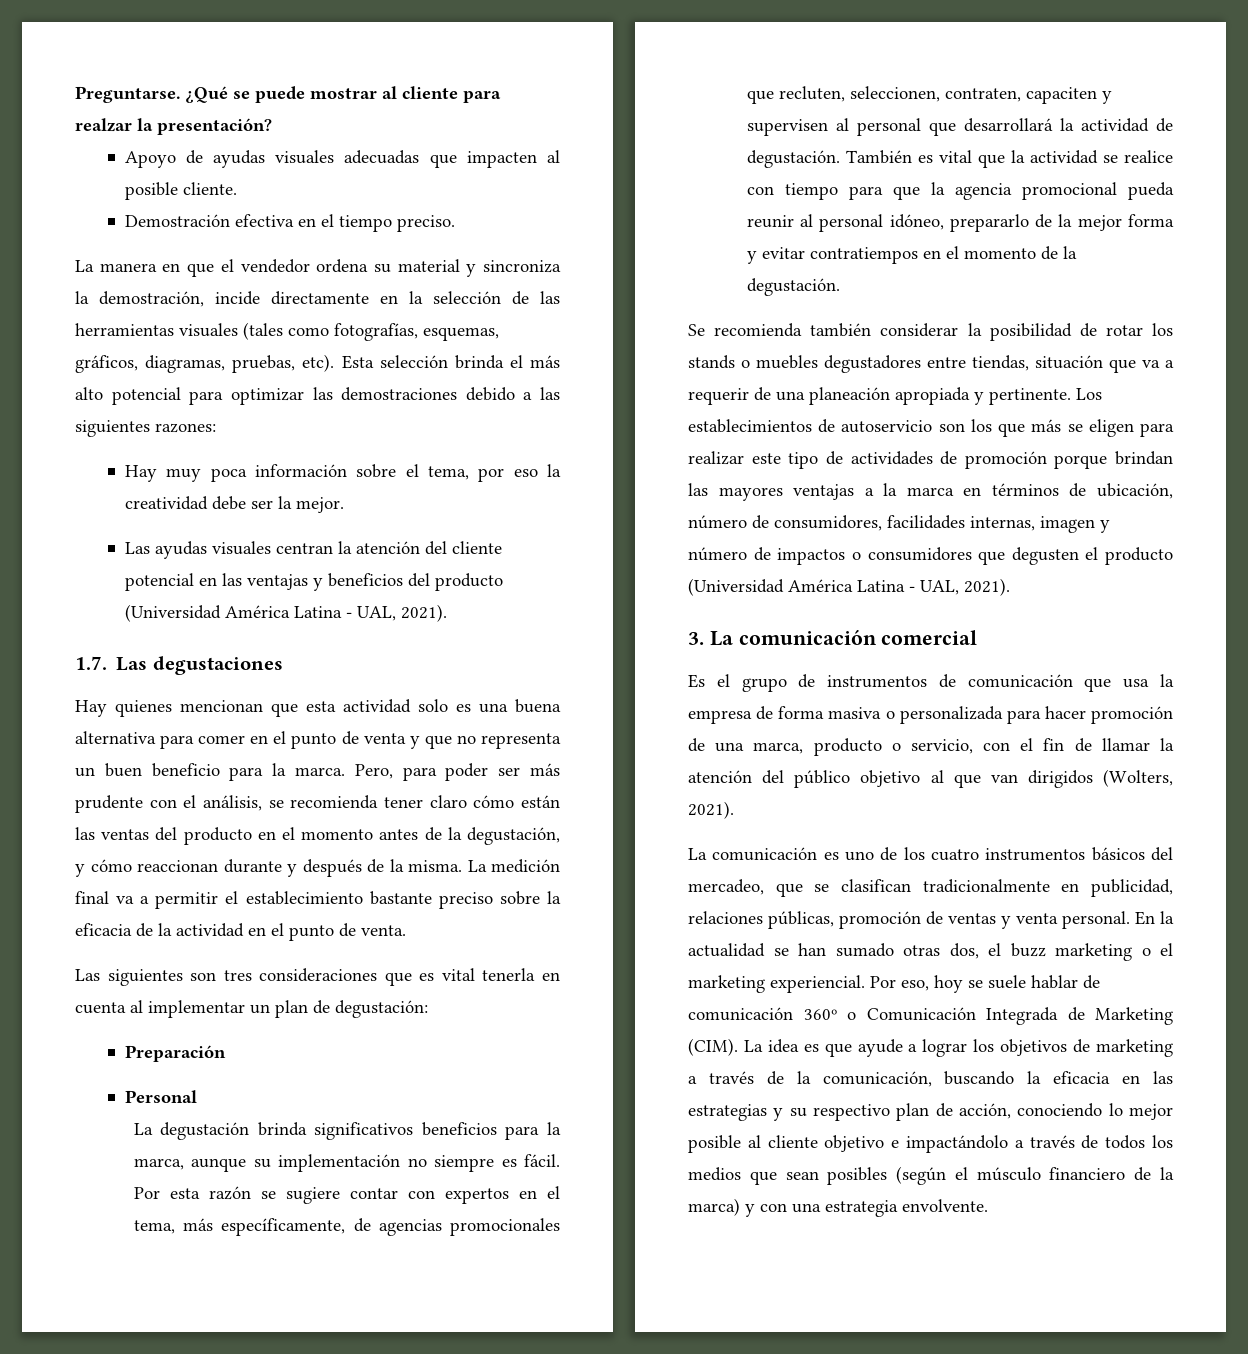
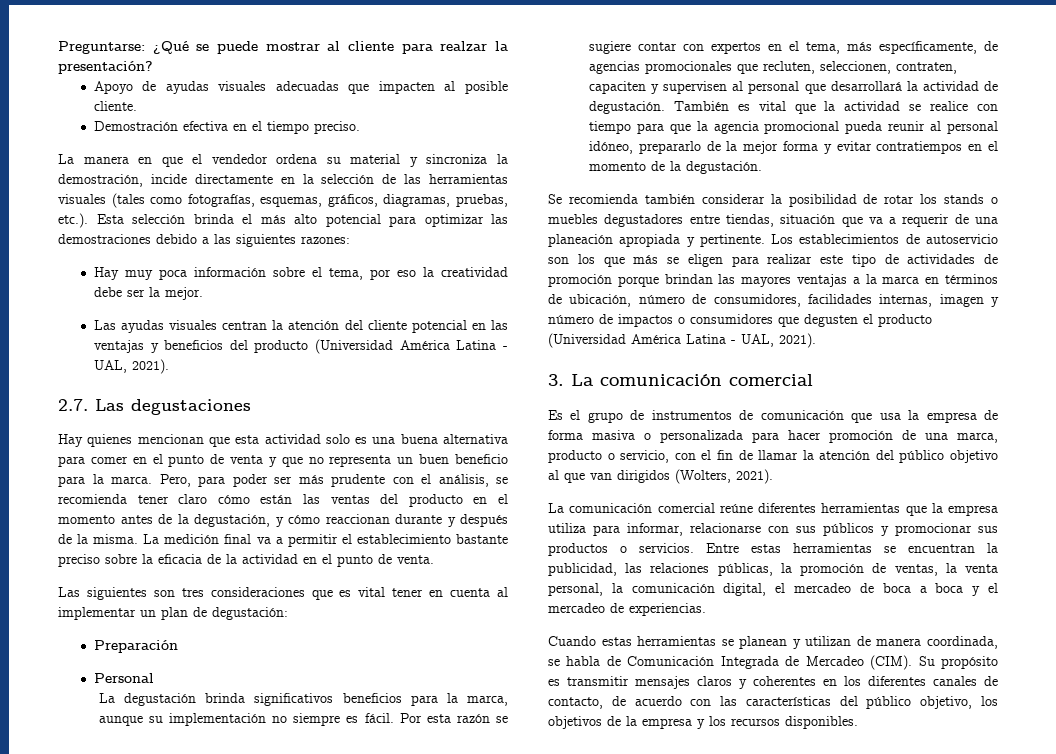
[75,86,181,103] Preguntarse. -> [58,41,145,54] Preguntarse:
[302,354,335,372] etc). -> [58,213,88,228] etc.).
[75,656,107,670] 1.7. -> [58,399,88,411] 2.7.
[482,968,536,981] tenerla -> [392,588,424,597] tener
[823,847,1173,861] [688,879,1173,897] es uno de los cuatro instrumentos básicos del mercadeo, que se clasifican tradicionalmente en publicidad, -> [657,503,998,516] [548,523,998,536] [548,543,998,556] [548,563,643,576] comercial reúne diferentes herramientas que la empresa utiliza para informar, relacionarse con sus públicos y promocionar sus productos o servicios. Entre estas herramientas se encuentran la publicidad, las
[839,911,1174,929] [688,943,1173,961] [688,975,1100,993] [688,1007,1173,1025] [688,1038,1173,1057] [688,1071,1173,1087] [688,1103,1173,1121] [688,1135,1173,1153] [688,1166,1174,1185] [688,1198,988,1217] promoción de ventas y venta personal. En la actualidad se han sumado otras dos, el buzz marketing o el marketing experiencial. Por eso, hoy se suele hablar de comunicación 360º o Comunicación Integrada de Marketing (CIM). La idea es que ayude a lograr los objetivos de marketing a través de la comunicación, buscando la eficacia en las estrategias y su respectivo plan de acción, conociendo lo mejor posible al cliente objetivo e impactándolo a través de todos los medios que sean posibles (según el músculo financiero de la marca) y con una estrategia envolvente. -> [780,563,998,576] [548,583,998,596] [548,603,706,616] [548,636,998,649] [548,655,998,670] [548,676,998,689] [548,696,998,709] [548,716,858,729] la promoción de ventas, la venta personal, la comunicación digital, el mercadeo de boca a boca y el mercadeo de experiencias. // Cuando estas herramientas se planean y utilizan de manera coordinada, se habla de Comunicación Integrada de Mercadeo (CIM). Su propósito es transmitir mensajes claros y coherentes en los diferentes canales de contacto, de acuerdo con las características del público objetivo, los objetivos de la empresa y los recursos disponibles.

